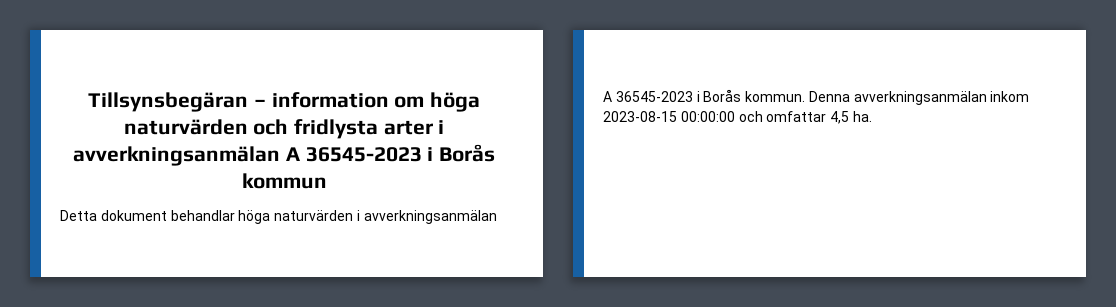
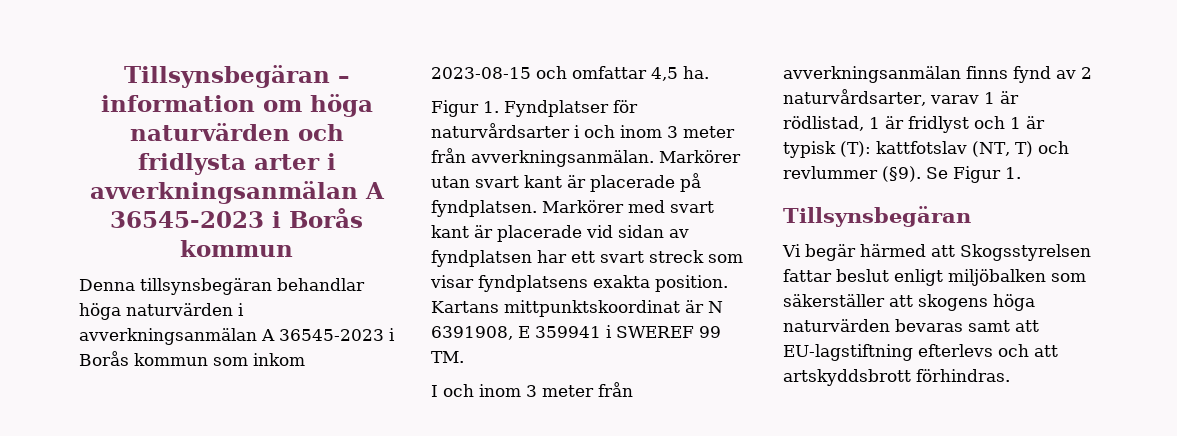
[60,210,167,221] Detta dokument -> [79,278,272,295] Denna tillsynsbegäran
[745,91,987,105] kommun. Denna avverkningsanmälan -> [134,353,248,366] kommun som
[680,111,735,122] 00:00:00 -> (531, 73) none
(872, 116) none -> [431,100,638,117] [431,123,735,138] [431,148,741,167] [431,173,701,192] [431,200,714,217] [431,225,689,242] [431,250,743,267] [430,275,728,292] [431,300,723,317] [431,325,721,340] [431,351,464,363] [431,382,633,397] [783,66,1092,83] [783,89,1019,106] [783,116,1045,133] [783,141,1069,158] [783,166,1021,183] [783,206,971,227] [782,244,1091,261] [783,269,1086,286] [783,294,1035,311] [783,319,1039,332] [783,344,1058,361] [783,369,1010,386] // Figur 1. Fyndplatser för naturvårdsarter i och inom 3 meter från avverkningsanmälan. Markörer utan svart kant är placerade på fyndplatsen. Markörer med svart kant är placerade vid sidan av fyndplatsen har ett svart streck som visar fyndplatsens exakta position. Kartans mittpunktskoordinat är N 6391908, E 359941 i SWEREF 99 TM. // I och inom 3 meter från avverkningsanmälan finns fynd av 2 naturvårdsarter, varav 1 är rödlistad, 1 är fridlyst och 1 är typisk (T): kattfotslav (NT, T) och revlummer (§9). Se Figur 1. // Tillsynsbegäran // Vi begär härmed att Skogsstyrelsen fattar beslut enligt miljöbalken som säkerställer att skogens höga naturvärden bevaras samt att EU-lagstiftning efterlevs och att artskyddsbrott förhindras.

